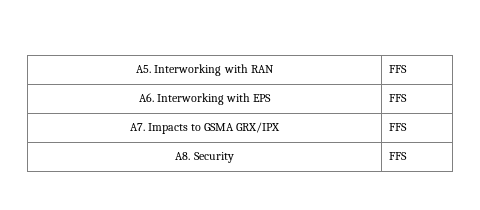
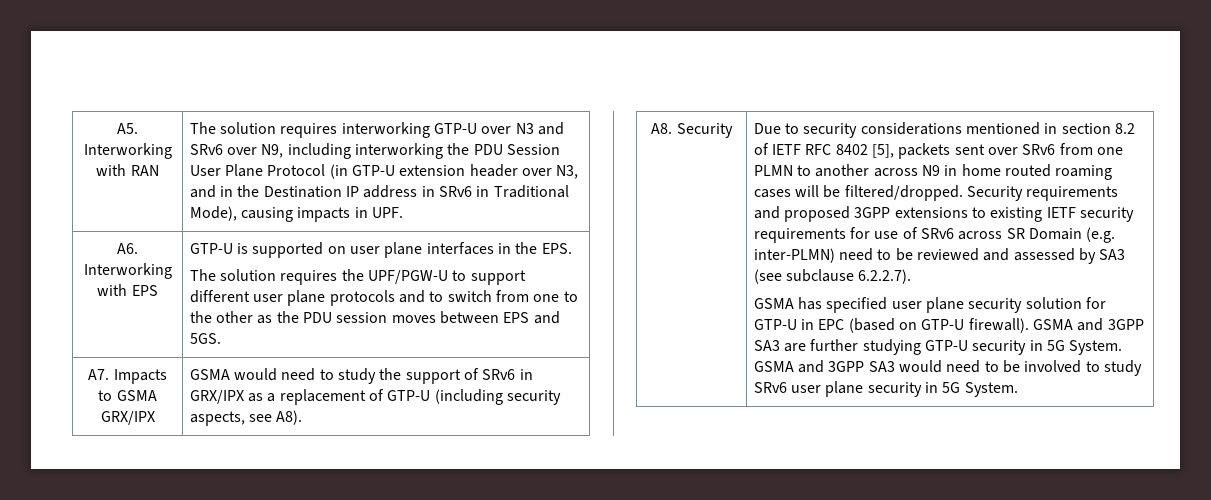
[388,65,407,73] [138,93,272,105] [388,94,407,102] FFS // A6. Interworking with EPS | FFS -> [189,122,564,138] [189,143,560,159] [189,164,579,179] [189,185,569,198] [189,206,404,222] [117,243,138,254] [83,263,172,279] [97,284,158,296] [189,242,572,258] [189,269,526,285] [189,290,578,306] [189,311,560,324] [189,333,221,344] The solution requires interworking GTP-U over N3 and SRv6 over N9, including interworking the PDU Session User Plane Protocol (in GTP-U extension header over N3, and in the Destination IP address in SRv6 in Traditional Mode), causing impacts in UPF. // A6. Interworking with EPS | GTP-U is supported on user plane interfaces in the EPS. // The solution requires the UPF/PGW-U to support different user plane protocols and to switch from one to the other as the PDU session moves between EPS and 5GS.
[388,123,407,131] [175,152,234,163] [388,152,407,160] FFS // A8. Security | FFS -> [189,368,533,384] [189,389,561,405] [189,410,303,426] [651,123,733,138] [753,122,1135,138] [753,143,1123,159] [753,164,1113,180] [753,185,1119,201] [753,206,1134,222] [753,227,1116,243] [753,248,1126,264] [753,269,912,284] [753,297,1106,313] [753,318,1144,333] [753,339,1123,355] [753,360,1142,376] [753,381,1018,397] GSMA would need to study the support of SRv6 in GRX/IPX as a replacement of GTP-U (including security aspects, see A8). // A8. Security | Due to security considerations mentioned in section 8.2 of IETF RFC 8402 [5], packets sent over SRv6 from one PLMN to another across N9 in home routed roaming cases will be filtered/dropped. Security requirements and proposed 3GPP extensions to existing IETF security requirements for use of SRv6 across SR Domain (e.g. inter-PLMN) need to be reviewed and assessed by SA3 (see subclause 6.2.2.7). // GSMA has specified user plane security solution for GTP-U in EPC (based on GTP-U firewall). GSMA and 3GPP SA3 are further studying GTP-U security in 5G System. GSMA and 3GPP SA3 would need to be involved to study SRv6 user plane security in 5G System.

